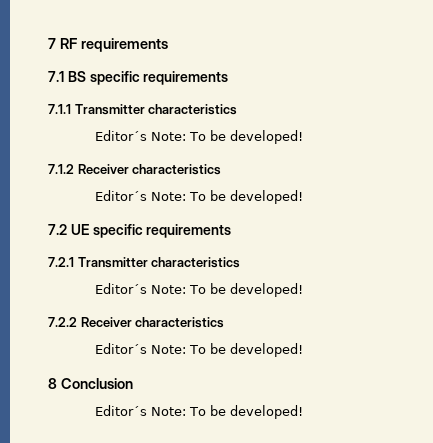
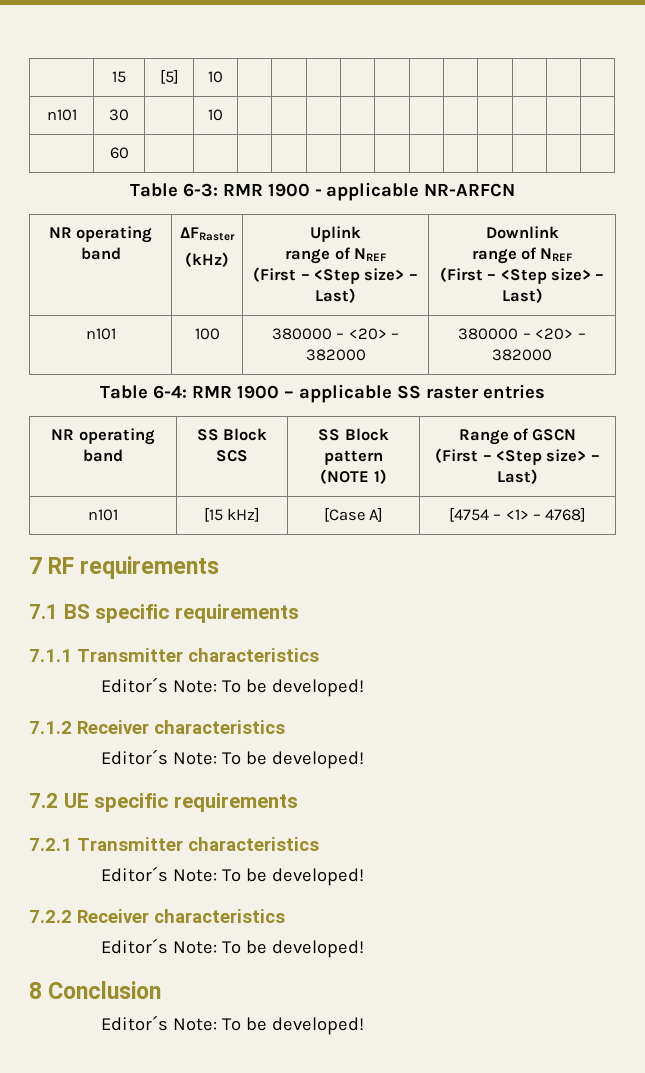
(48, 43) none -> [112,71,126,83] [159,69,179,84] [208,71,223,83] [46,109,77,121] [109,109,129,121] [208,109,223,121] [109,147,129,159] [129,182,516,201] [48,226,153,243] [80,247,121,260] [179,227,235,241] [185,252,229,267] [310,226,361,242] [285,247,386,264] [253,267,418,284] [315,288,356,303] [485,226,559,239] [471,247,573,264] [439,267,605,284] [501,288,543,303] [85,328,116,340] [194,328,220,340] [271,328,400,340] [305,349,366,361] [458,328,586,340] [492,349,552,361] [100,384,545,403] [51,428,155,445] [83,449,123,462] [196,428,268,441] [216,450,248,462] [318,428,389,441] [324,450,383,465] [320,469,387,484] [458,428,577,445] [435,448,600,465] [497,469,538,484] [88,509,118,521] [203,507,261,522] [323,507,384,522] [448,507,587,522] | 15 | [5] | 10 | | | | | | | | | | | // n101 | 30 | | 10 | | | | | | | | | | | // | 60 | | | | | | | | | | | | | // Table 6-3: RMR 1900 - applicable NR-ARFCN // NR operating band | ΔFRaster // (kHz) | Uplink // range of NREF // (First – <Step size> – Last) | Downlink // range of NREF // (First – <Step size> – Last) // n101 | 100 | 380000 – <20> – 382000 | 380000 – <20> – 382000 // Table 6-4: RMR 1900 – applicable SS raster entries // NR operating band | SS Block SCS | SS Block pattern // (NOTE 1) | Range of GSCN // (First – <Step size> – Last) // n101 | [15 kHz] | [Case A] | [4754 – <1> – 4768] //

